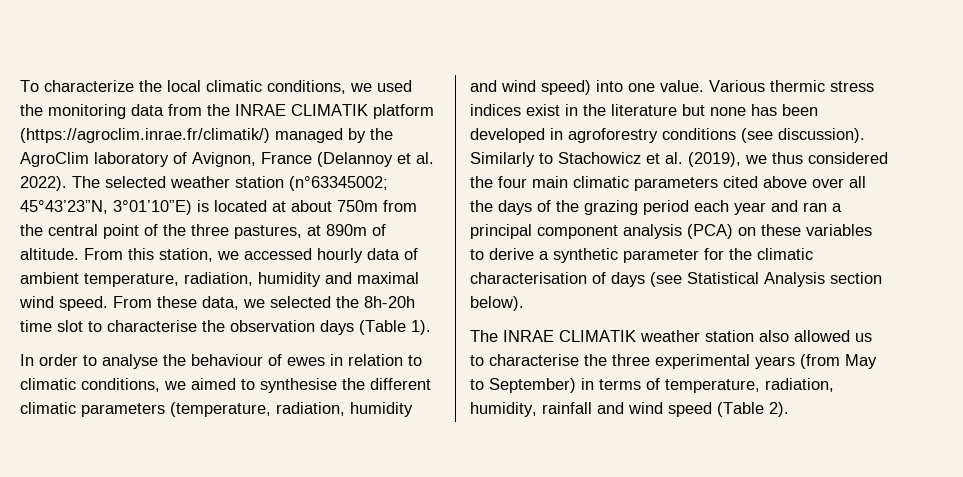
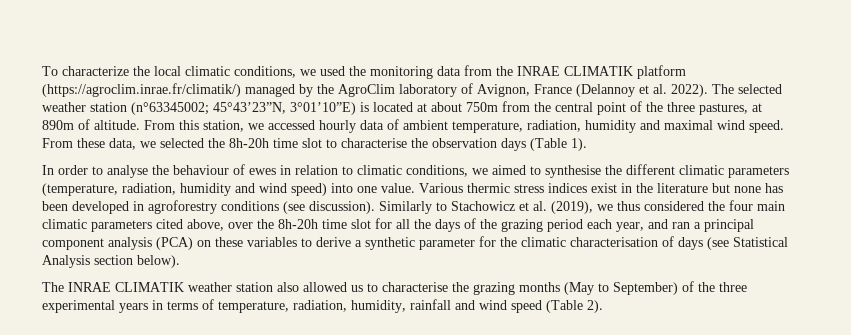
[763,176,844,188] above over -> [187,218,392,231] above, over the 8h-20h time slot for
[734,202,766,215] year -> [616,222,644,232] year,
[612,354,877,369] [470,378,576,393] three experimental years (from May to September) -> [473,281,747,295] [42,300,148,313] grazing months (May to September) of the three experimental years

